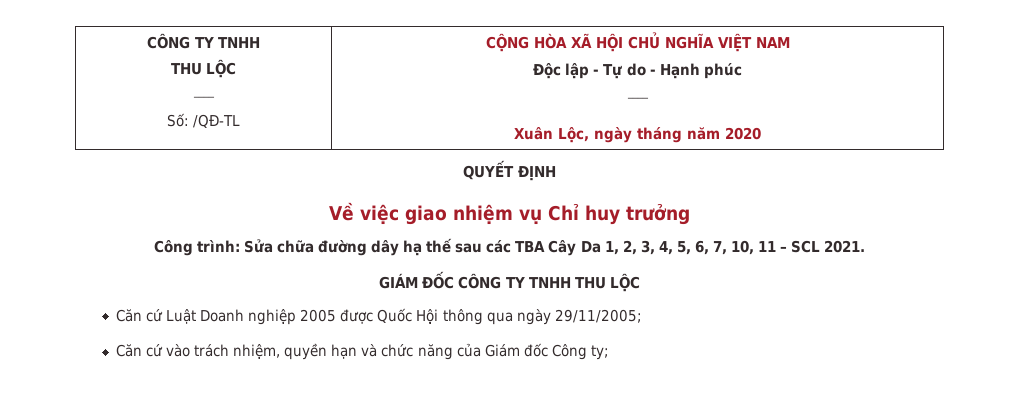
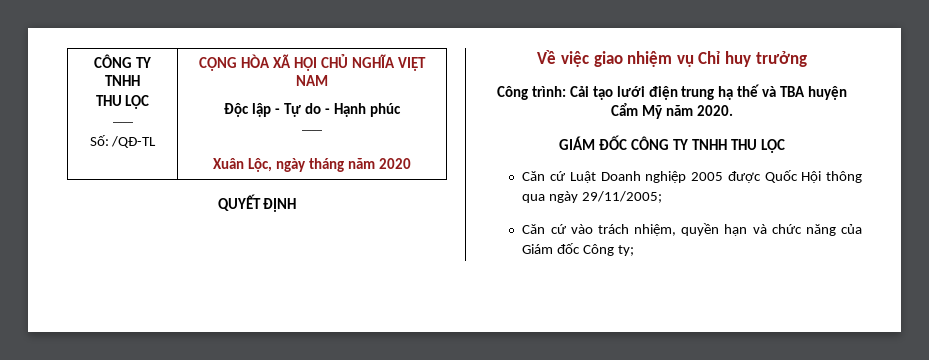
[244,238,866,256] Sửa chữa đường dây hạ thế sau các TBA Cây Da 1, 2, 3, 4, 5, 6, 7, 10, 11 – SCL 2021. -> [569,84,848,100] [611,103,733,119] Cải tạo lưới điện trung hạ thế và TBA huyện Cẩm Mỹ năm 2020.

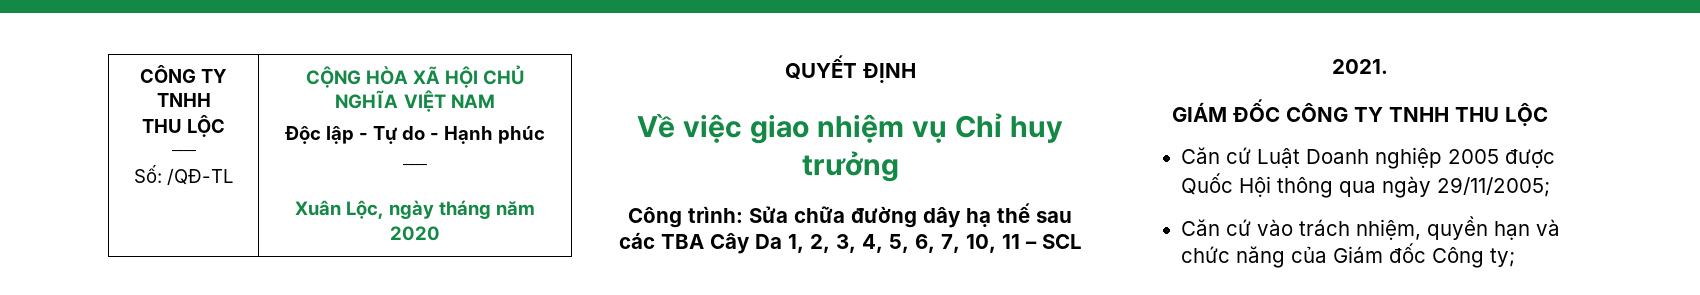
[569,84,848,100] [611,103,733,119] Cải tạo lưới điện trung hạ thế và TBA huyện Cẩm Mỹ năm 2020. -> [749,203,1072,228] [618,232,1082,254] [1332,59,1388,74] Sửa chữa đường dây hạ thế sau các TBA Cây Da 1, 2, 3, 4, 5, 6, 7, 10, 11 – SCL 2021.

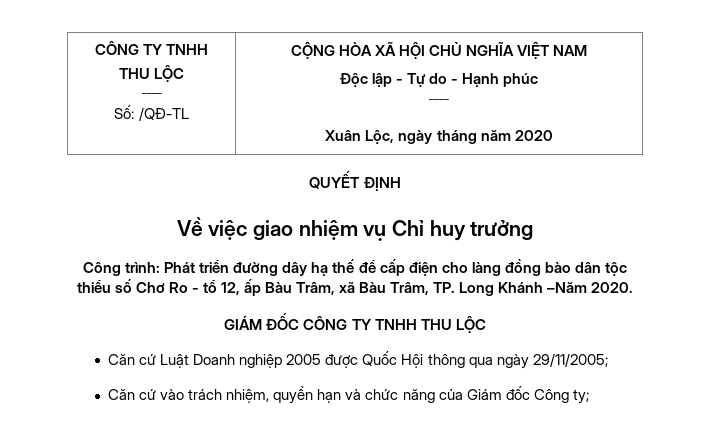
[749,206,845,223] Sửa chữa -> [164,259,230,273] Phát triển
[1036,211,1072,223] [618,232,1082,254] [1332,59,1388,74] sau các TBA Cây Da 1, 2, 3, 4, 5, 6, 7, 10, 11 – SCL 2021. -> [358,259,627,277] [76,279,634,296] để cấp điện cho làng đồng bào dân tộc thiểu số Chơ Ro - tổ 12, ấp Bàu Trâm, xã Bàu Trâm, TP. Long Khánh –Năm 2020.

